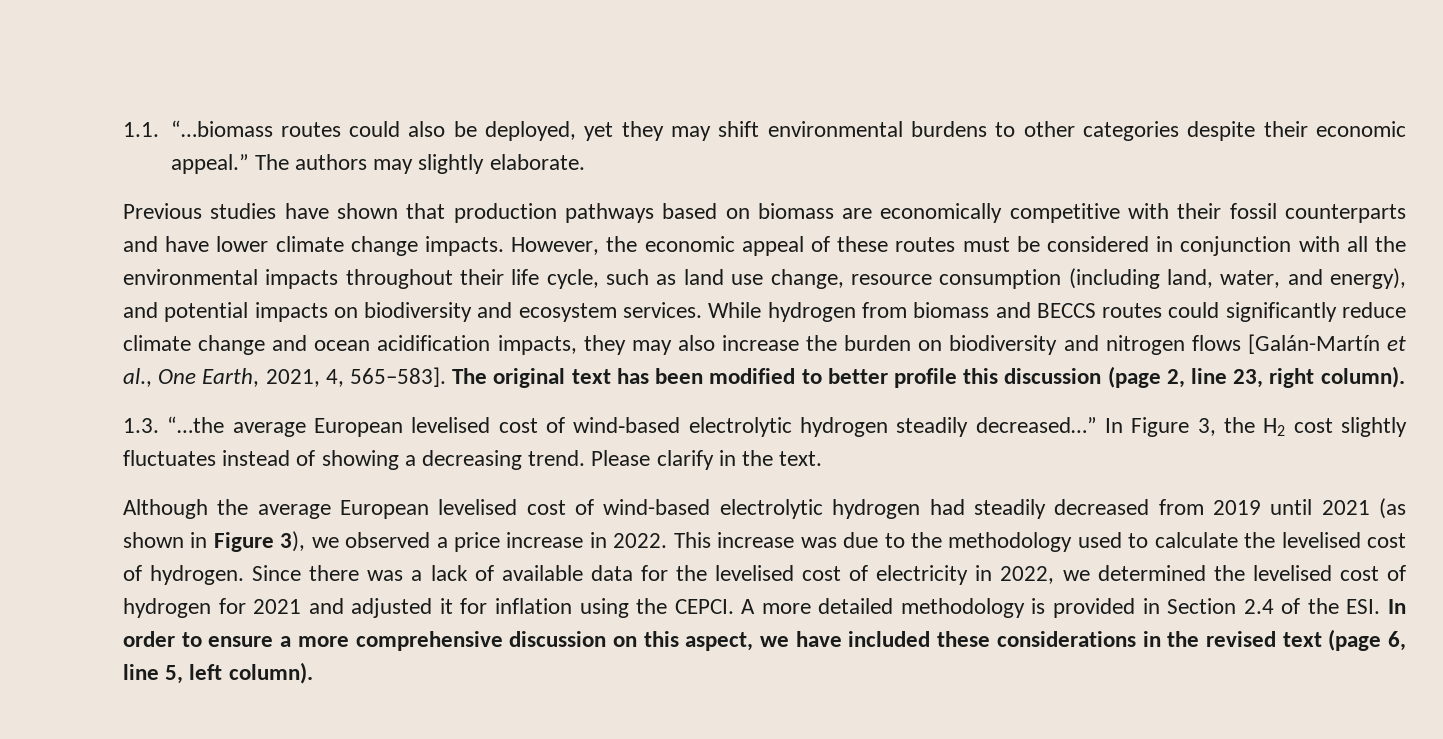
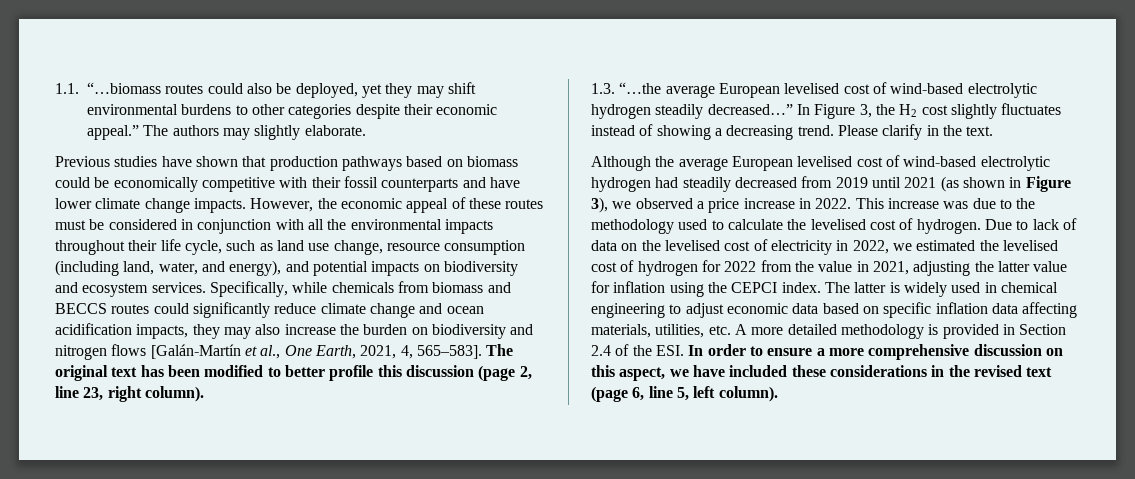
[842,208,873,219] are -> [55,177,110,188] could be
[708,302,856,322] While hydrogen -> [209,281,394,297] Specifically, while chemicals
[252,565,668,581] Since there was a lack of available data for -> [984,218,1077,230] [591,240,638,251] Due to lack of data on
[1097,565,1206,581] determined -> [916,240,976,251] estimated
[253,598,734,618] 2021 and adjusted it for inflation using the CEPCI. -> [724,260,1068,276] [591,281,1058,297] [591,302,1078,318] [591,324,731,338] 2022 from the value in 2021, adjusting the latter value for inflation using the CEPCI index. The latter is widely used in chemical engineering to adjust economic data based on specific inflation data affecting materials, utilities, etc.

